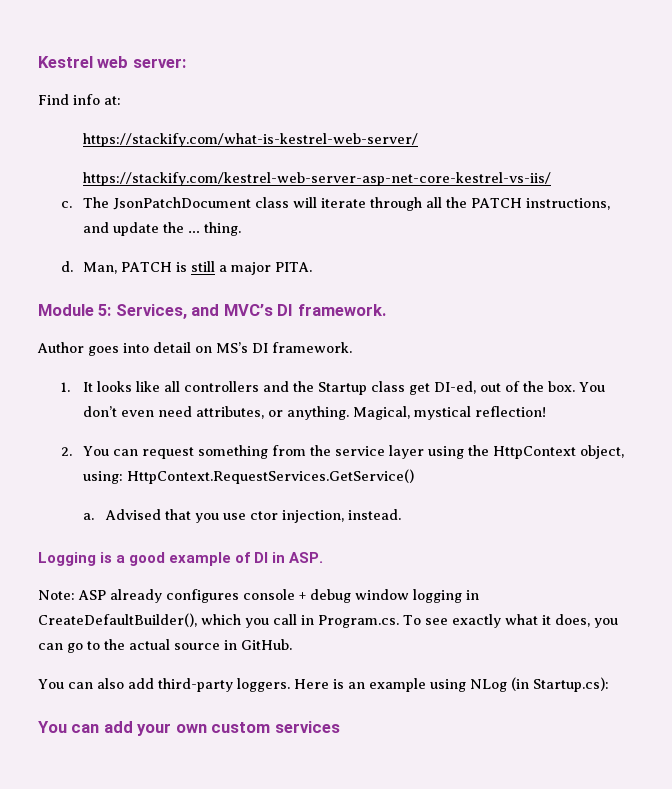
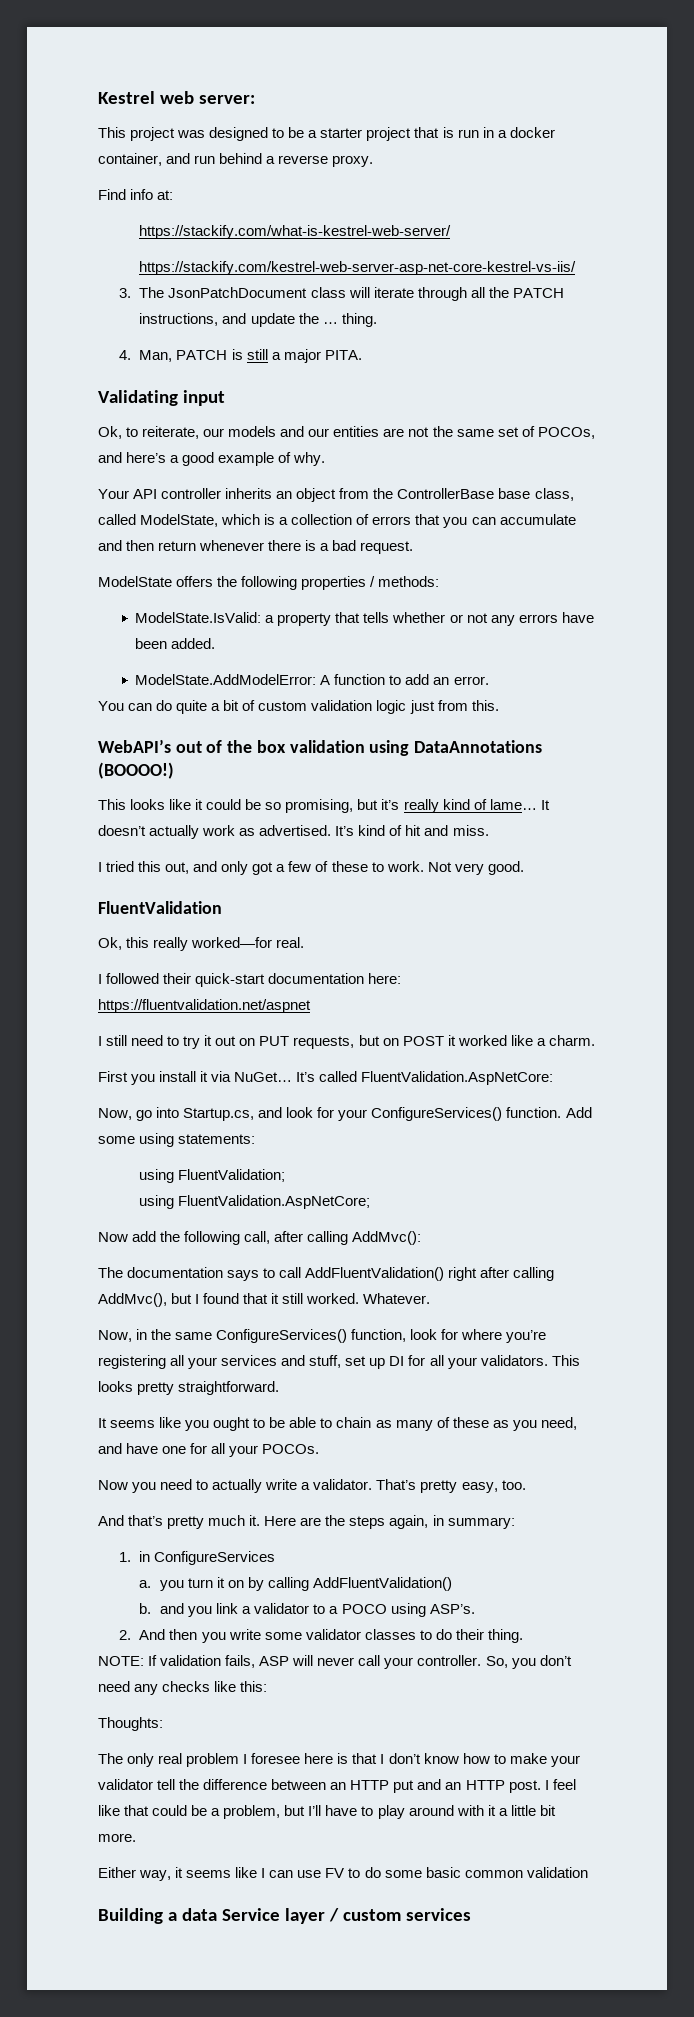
(186, 63) none -> [98,127,555,141] [98,153,374,167] // This project was designed to be a starter project that is run in a docker container, and run behind a reverse proxy.
[60,201,72,208] c. -> [118,288,131,298] 3.
[60,261,73,272] d. -> [118,350,131,360] 4.
[38,304,386,319] [37,342,352,356] [60,381,606,395] [83,406,547,420] [60,445,625,459] [83,469,415,484] [83,509,401,523] [38,552,324,566] [38,589,479,603] [38,613,618,628] [38,639,292,653] [38,677,609,692] [38,721,207,736] Module 5: Services, and MVC’s DI framework. // Author goes into detail on MS’s DI framework. // 1. It looks like all controllers and the Startup class get DI-ed, out of the box. You don’t even need attributes, or anything. Magical, mystical reflection! // 2. You can request something from the service layer using the HttpContext object, using: HttpContext.RequestServices.GetService() // a. Advised that you use ctor injection, instead. // Logging is a good example of DI in ASP. // Note: ASP already configures console + debug window logging in CreateDefaultBuilder(), which you call in Program.cs. To see exactly what it does, you can go to the actual source in GitHub. // You can also add third-party loggers. Here is an example using NLog (in Startup.cs): // You can add your own -> [98,390,225,406] [98,426,595,439] [98,452,326,466] [98,488,574,502] [98,514,576,528] [98,540,414,554] [98,576,440,590] [135,612,594,626] [135,638,216,649] [135,674,489,685] [98,700,499,714] [98,739,543,756] [98,762,174,779] [98,799,550,813] [98,825,489,839] [98,861,524,875] [98,901,222,914] [98,937,305,951] [98,973,402,987] [98,999,311,1013] [98,1035,595,1049] [98,1071,554,1085] [98,1107,592,1121] [98,1133,256,1147] [139,1169,286,1183] [139,1195,371,1209] [98,1231,422,1245] [98,1267,555,1281] [98,1293,431,1307] [98,1329,547,1343] [98,1355,580,1369] [98,1381,280,1395] [98,1417,577,1431] [98,1443,320,1457] [98,1479,526,1493] [98,1515,515,1529] [118,1551,276,1565] [139,1577,453,1591] [139,1603,475,1617] [118,1629,523,1643] [98,1655,572,1669] [98,1681,268,1695] [98,1717,163,1731] [98,1753,580,1767] [98,1779,576,1793] [98,1805,556,1819] [98,1833,136,1842] [98,1867,588,1881] [98,1908,339,1924] Validating input // Ok, to reiterate, our models and our entities are not the same set of POCOs, and here’s a good example of why. // Your API controller inherits an object from the ControllerBase base class, called ModelState, which is a collection of errors that you can accumulate and then return whenever there is a bad request. // ModelState offers the following properties / methods: // ModelState.IsValid: a property that tells whether or not any errors have been added. // ModelState.AddModelError: A function to add an error. // You can do quite a bit of custom validation logic just from this. // WebAPI’s out of the box validation using DataAnnotations (BOOOO!) // This looks like it could be so promising, but it’s really kind of lame… It doesn’t actually work as advertised. It’s kind of hit and miss. // I tried this out, and only got a few of these to work. Not very good. // FluentValidation // Ok, this really worked—for real. // I followed their quick-start documentation here: https://fluentvalidation.net/aspnet // I still need to try it out on PUT requests, but on POST it worked like a charm. // First you install it via NuGet… It’s called FluentValidation.AspNetCore: // Now, go into Startup.cs, and look for your ConfigureServices() function. Add some using statements: // using FluentValidation; // using FluentValidation.AspNetCore; // Now add the following call, after calling AddMvc(): // The documentation says to call AddFluentValidation() right after calling AddMvc(), but I found that it still worked. Whatever. // Now, in the same ConfigureServices() function, look for where you’re registering all your services and stuff, set up DI for all your validators. This looks pretty straightforward. // It seems like you ought to be able to chain as many of these as you need, and have one for all your POCOs. // Now you need to actually write a validator. That’s pretty easy, too. // And that’s pretty much it. Here are the steps again, in summary: // 1. in ConfigureServices // a. you turn it on by calling AddFluentValidation() // b. and you link a validator to a POCO using ASP’s. // 2. And then you write some validator classes to do their thing. // NOTE: If validation fails, ASP will never call your controller. So, you don’t need any checks like this: // Thoughts: // The only real problem I foresee here is that I don’t know how to make your validator tell the difference between an HTTP put and an HTTP post. I feel like that could be a problem, but I’ll have to play around with it a little bit more. // Either way, it seems like I can use FV to do some basic common validation // Building a data Service layer /

